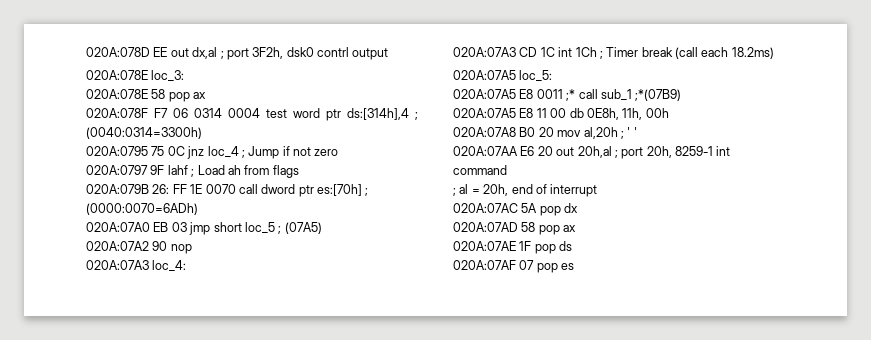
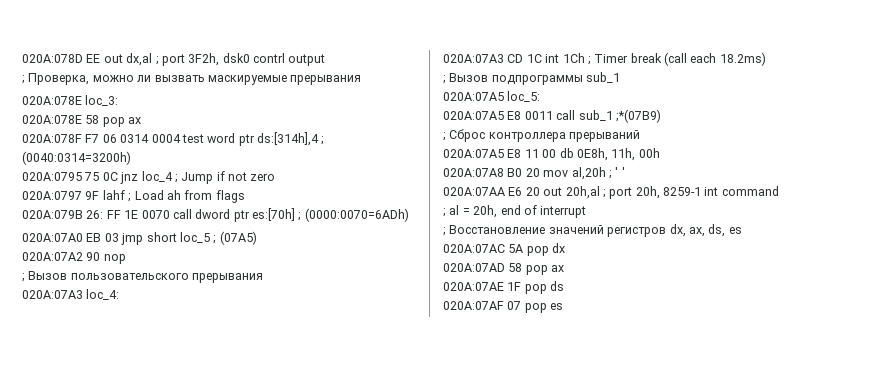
(389, 54) none -> [22,73,362,85] // ; Проверка, можно ли вызвать маскируемые прерывания
[86,127,202,139] (0040:0314=3300h) -> [22,151,131,165] (0040:0314=3200h)
(192, 249) none -> [22,271,264,283] // ; Вызов пользовательского прерывания
(774, 53) none -> [443,72,621,85] // ; Вызов подпрограммы sub_1
[566,89,576,101] ;* -> (553, 115) none
(682, 95) none -> [443,129,641,142] // ; Сброс контроллера прерываний
(598, 190) none -> [443,224,742,237] // ; Восстановление значений регистров dx, ax, ds, es

